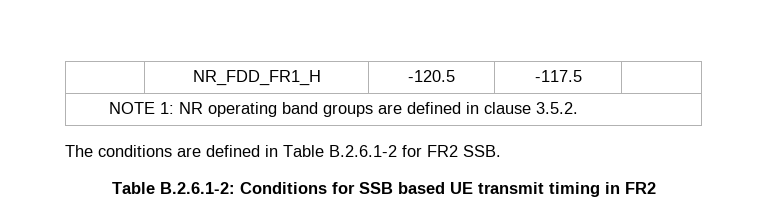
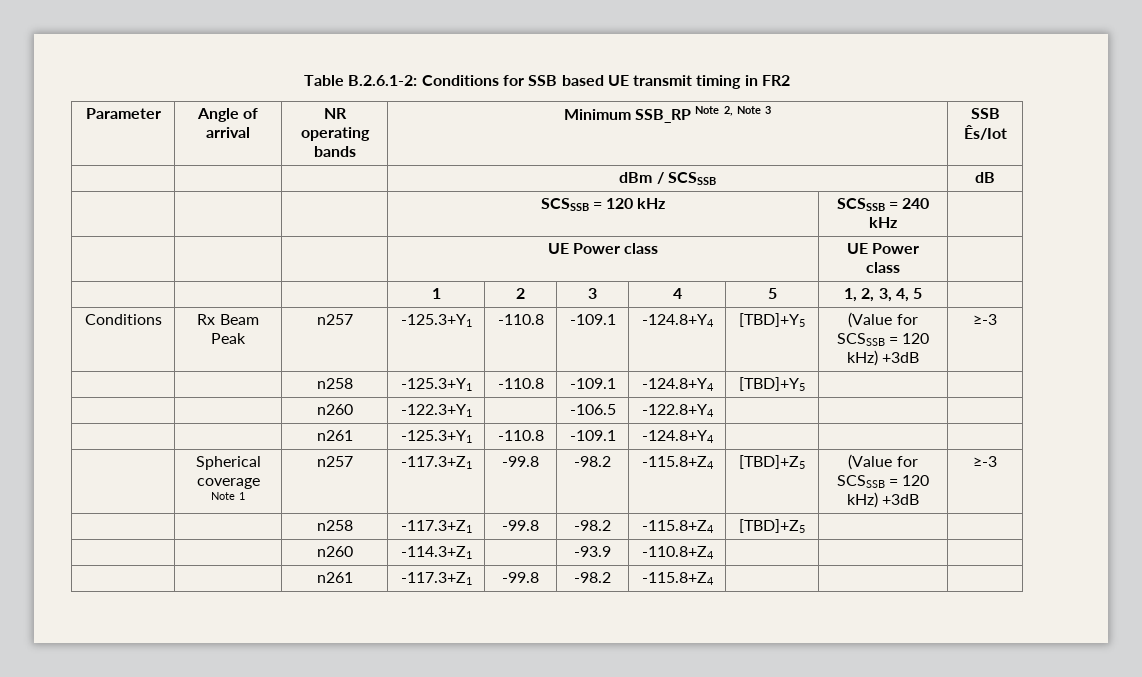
[192,70,321,86] [408,70,455,82] [534,70,582,82] [108,102,578,117] [65,145,501,157] | NR_FDD_FR1_H | -120.5 | -117.5 | // NOTE 1: NR operating band groups are defined in clause 3.5.2. // The conditions are defined in Table B.2.6.1-2 for FR2 SSB. // -> (303, 80) none
(656, 188) none -> [85,108,161,119] [196,108,259,122] [206,127,250,138] [323,108,347,119] [300,127,370,141] [313,146,356,157] [563,106,772,123] [970,108,1000,119] [963,125,1007,140] [619,172,716,185] [975,172,995,183] [540,198,666,211] [836,198,930,211] [869,217,897,228] [547,243,659,254] [846,243,920,254] [866,262,900,273] [431,288,441,299] [516,288,525,299] [588,288,597,299] [672,288,682,299] [767,288,777,299] [843,288,923,302] [84,314,162,325] [197,314,259,325] [211,333,246,344] [316,314,353,325] [400,314,472,327] [497,314,544,325] [569,314,616,325] [641,314,714,327] [739,313,805,327] [848,312,918,328] [836,333,930,346] [846,350,920,366] [973,314,997,325] [316,378,353,389] [400,378,472,391] [497,378,544,389] [569,378,616,389] [641,378,714,391] [739,377,805,391] [316,404,353,415] [400,404,472,417] [569,404,616,415] [641,404,714,417] [316,430,353,441] [400,430,472,443] [497,430,544,441] [569,430,616,441] [641,430,714,443] [195,456,261,470] [196,478,260,489] [210,492,246,500] [316,456,353,467] [400,456,472,469] [502,456,539,467] [574,456,611,467] [641,456,714,469] [739,455,805,469] [848,454,918,470] [836,475,930,488] [846,492,920,508] [973,456,997,467] [316,520,353,531] [400,520,472,533] [502,520,539,531] [574,520,611,531] [641,520,714,533] [739,519,805,533] [316,546,353,557] [400,546,472,559] [574,546,611,557] [641,546,714,559] [316,572,353,583] [400,572,472,585] [502,572,539,583] [574,572,611,583] [641,572,714,585] // Parameter | Angle of arrival | NR operating bands | Minimum SSB_RP Note 2, Note 3 | SSB Ês/Iot // | | | dBm / SCSSSB | dB // | | | SCSSSB = 120 kHz | SCSSSB = 240 kHz | // | | | UE Power class | UE Power class | // | | | 1 | 2 | 3 | 4 | 5 | 1, 2, 3, 4, 5 | // Conditions | Rx Beam Peak | n257 | -125.3+Y1 | -110.8 | -109.1 | -124.8+Y4 | [TBD]+Y5 | (Value for SCSSSB = 120 kHz) +3dB | ≥-3 // | | n258 | -125.3+Y1 | -110.8 | -109.1 | -124.8+Y4 | [TBD]+Y5 | | // | | n260 | -122.3+Y1 | | -106.5 | -122.8+Y4 | | | // | | n261 | -125.3+Y1 | -110.8 | -109.1 | -124.8+Y4 | | | // | Spherical coverage Note 1 | n257 | -117.3+Z1 | -99.8 | -98.2 | -115.8+Z4 | [TBD]+Z5 | (Value for SCSSSB = 120 kHz) +3dB | ≥-3 // | | n258 | -117.3+Z1 | -99.8 | -98.2 | -115.8+Z4 | [TBD]+Z5 | | // | | n260 | -114.3+Z1 | | -93.9 | -110.8+Z4 | | | // | | n261 | -117.3+Z1 | -99.8 | -98.2 | -115.8+Z4 | | |

